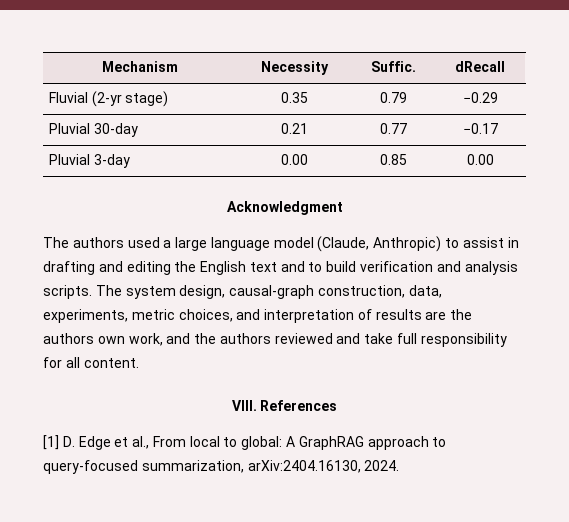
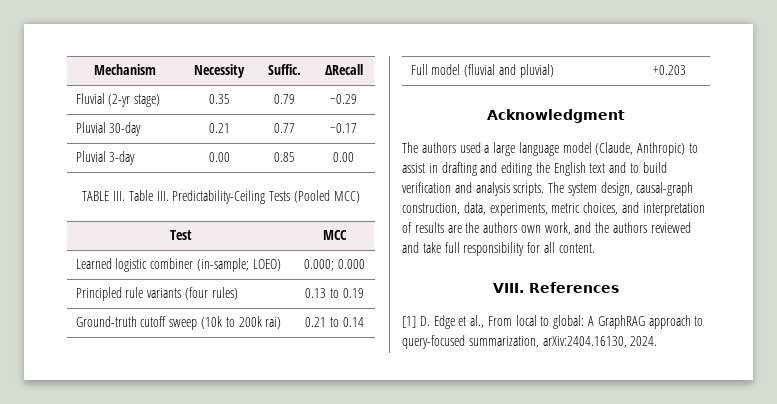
[455,61,505,72] dRecall -> [324,64,363,75] ΔRecall
(494, 159) none -> [82,190,360,204] [170,230,192,240] [323,230,347,240] [75,258,281,272] [304,259,365,271] [75,287,238,301] [305,288,364,298] [75,316,282,330] [305,317,364,327] [410,64,554,78] [653,65,686,75] // TABLE III. Table III. Predictability-Ceiling Tests (Pooled MCC) // Test | MCC // Learned logistic combiner (in-sample; LOEO) | 0.000; 0.000 // Principled rule variants (four rules) | 0.13 to 0.19 // Ground-truth cutoff sweep (10k to 200k rai) | 0.21 to 0.14 // Full model (fluvial and pluvial) | +0.203

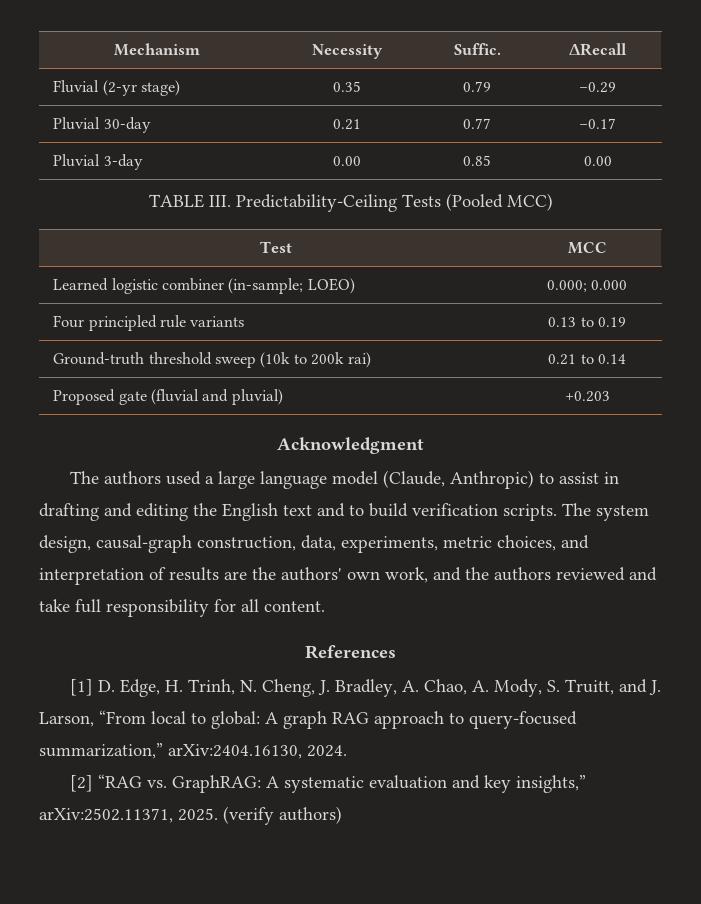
[128,190,169,201] Table III. -> (231, 201) none
[75,287,122,301] Principled -> [53,315,157,331] Four principled
[184,287,238,300] (four rules) -> (245, 321) none
[140,316,167,327] cutoff -> [148,352,212,365] threshold
[410,64,461,75] Full model -> [53,389,147,405] Proposed gate
[454,182,510,196] and analysis -> (498, 509) none
[483,222,518,233] authors -> [281,567,342,581] authors'
[493,283,524,293] VIII. -> (325, 606) none
[433,315,512,329] Edge et al., From -> [119,679,661,697] [39,710,146,727] Edge, H. Trinh, N. Cheng, J. Bradley, A. Chao, A. Mody, S. Truitt, and J. Larson, “From
[597,315,645,329] GraphRAG -> [283,711,369,729] graph RAG
[468,336,539,348] summarization, -> [39,743,163,759] summarization,”
(658, 341) none -> [69,774,586,793] [39,806,342,825] // [2] “RAG vs. GraphRAG: A systematic evaluation and key insights,” arXiv:2502.11371, 2025. (verify authors)

